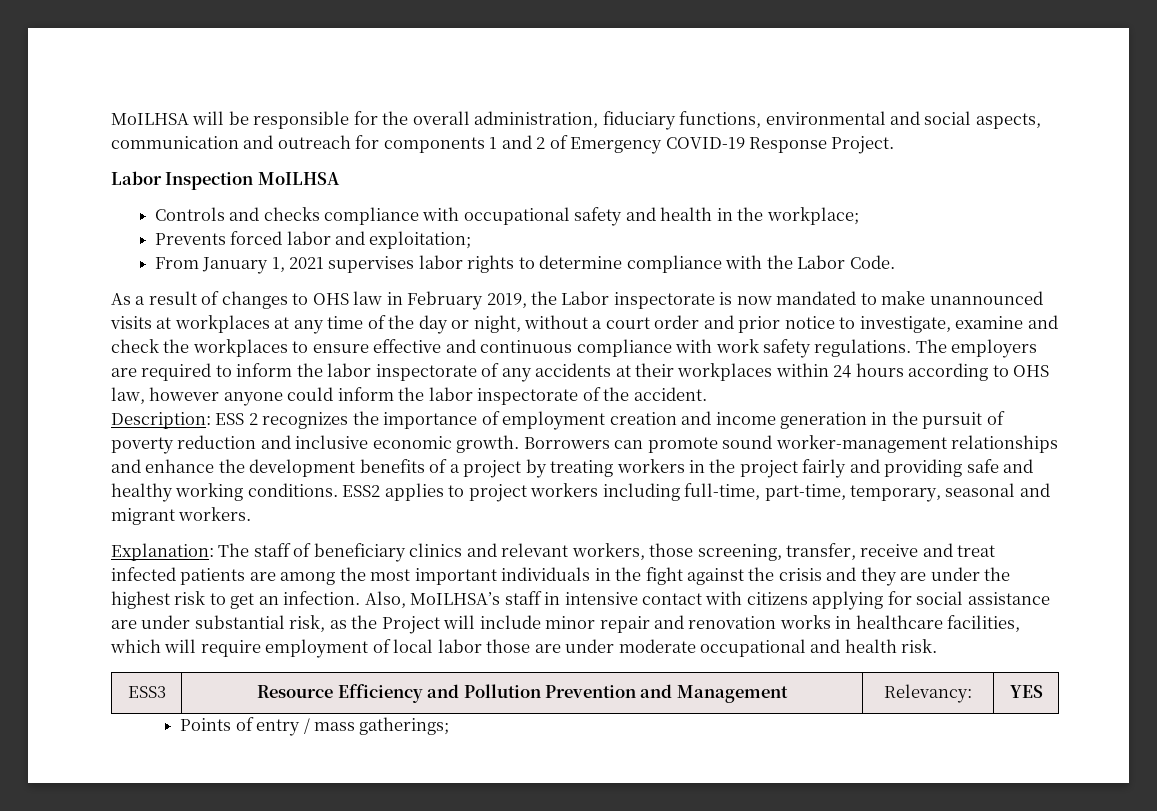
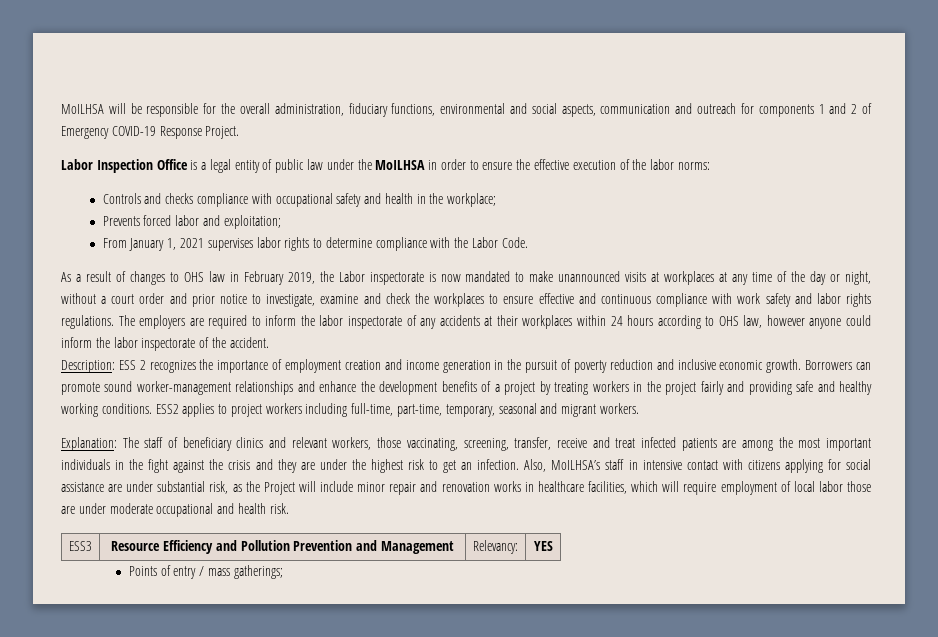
[257,172,340,185] MoILHSA -> [156,159,710,173] Office is a legal entity of public law under the MoILHSA in order to ensure the effective execution of the labor norms:
(812, 348) none -> [794,293,871,307] and labor rights
(694, 550) none -> [406,438,458,451] vaccinating,

